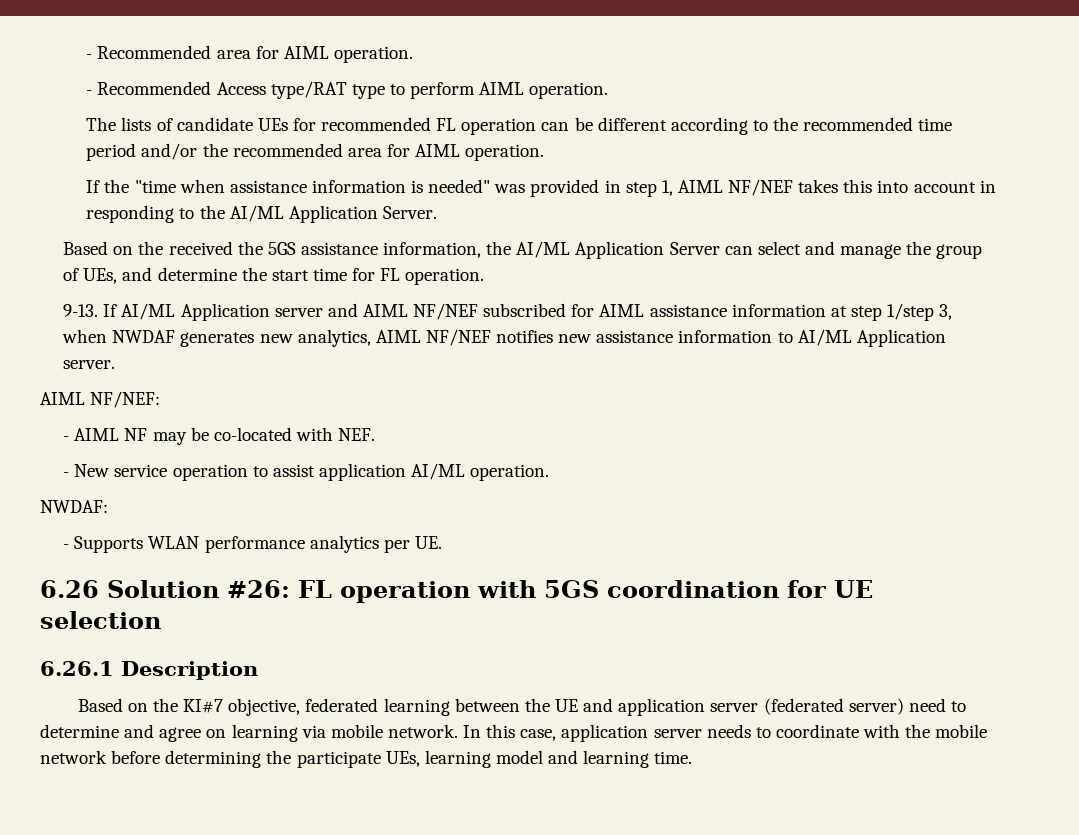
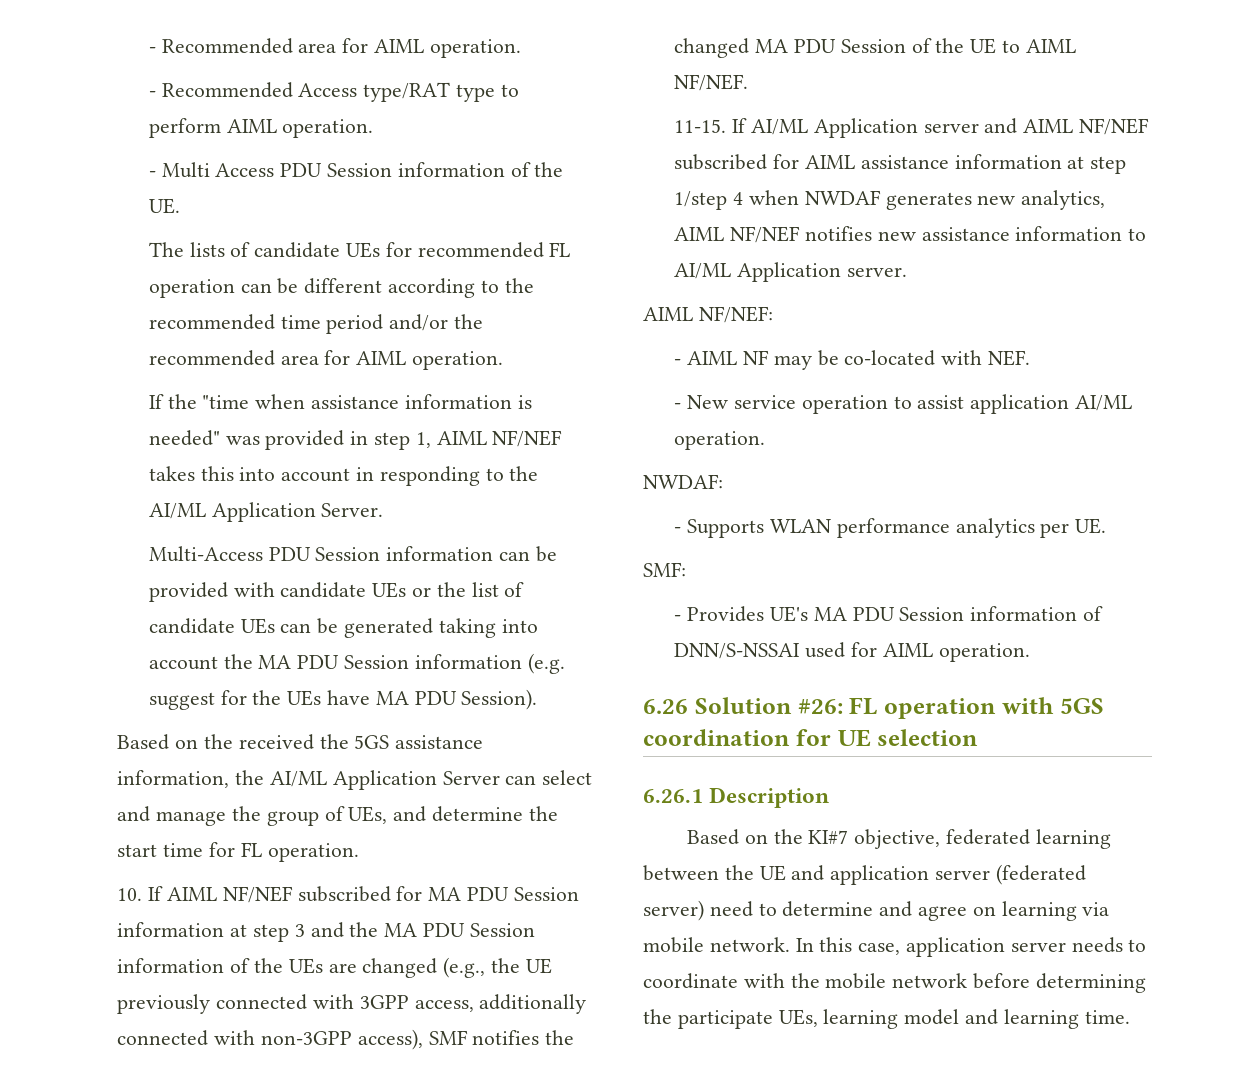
(609, 90) none -> [148,162,564,178] [148,198,180,214] // - Multi Access PDU Session information of the UE.
(437, 212) none -> [148,546,557,562] [148,582,525,602] [148,618,538,638] [148,653,565,674] [148,689,538,710] // Multi-Access PDU Session information can be provided with candidate UEs or the list of candidate UEs can be generated taking into account the MA PDU Session information (e.g. suggest for the UEs have MA PDU Session).
[63,304,99,317] 9-13. -> [117,886,579,903] [117,922,535,942] [117,957,552,978] [117,994,587,1014] [117,1029,575,1050] [674,38,1076,58] [674,74,749,91] [674,119,727,133] 10. If AIML NF/NEF subscribed for MA PDU Session information at step 3 and the MA PDU Session information of the UEs are changed (e.g., the UE previously connected with 3GPP access, additionally connected with non-3GPP access), SMF notifies the changed MA PDU Session of the UE to AIML NF/NEF. // 11-15.
[939,304,953,320] 3, -> [733,192,744,205] 4
(442, 542) none -> [643,562,686,577] [674,606,1104,622] [674,642,1030,662] // SMF: // - Provides UE's MA PDU Session information of DNN/S-NSSAI used for AIML operation.

